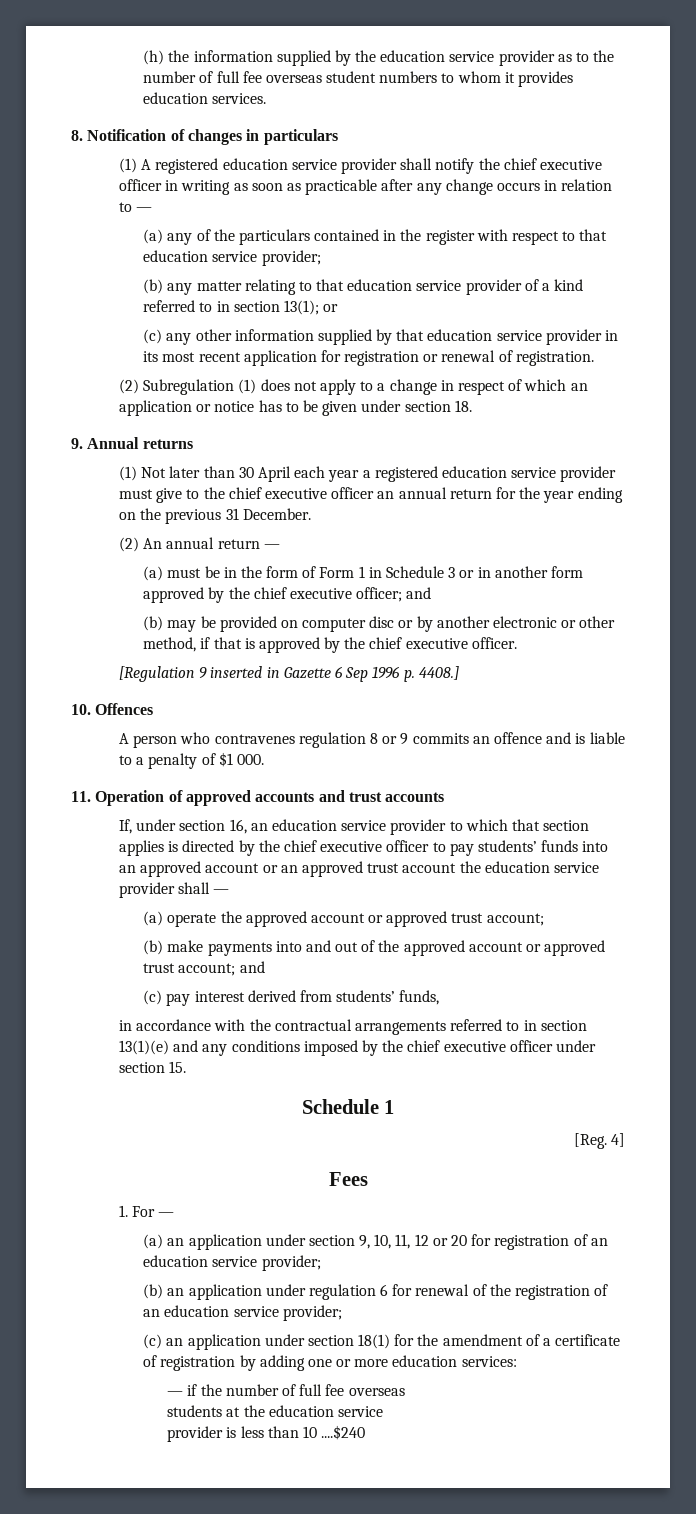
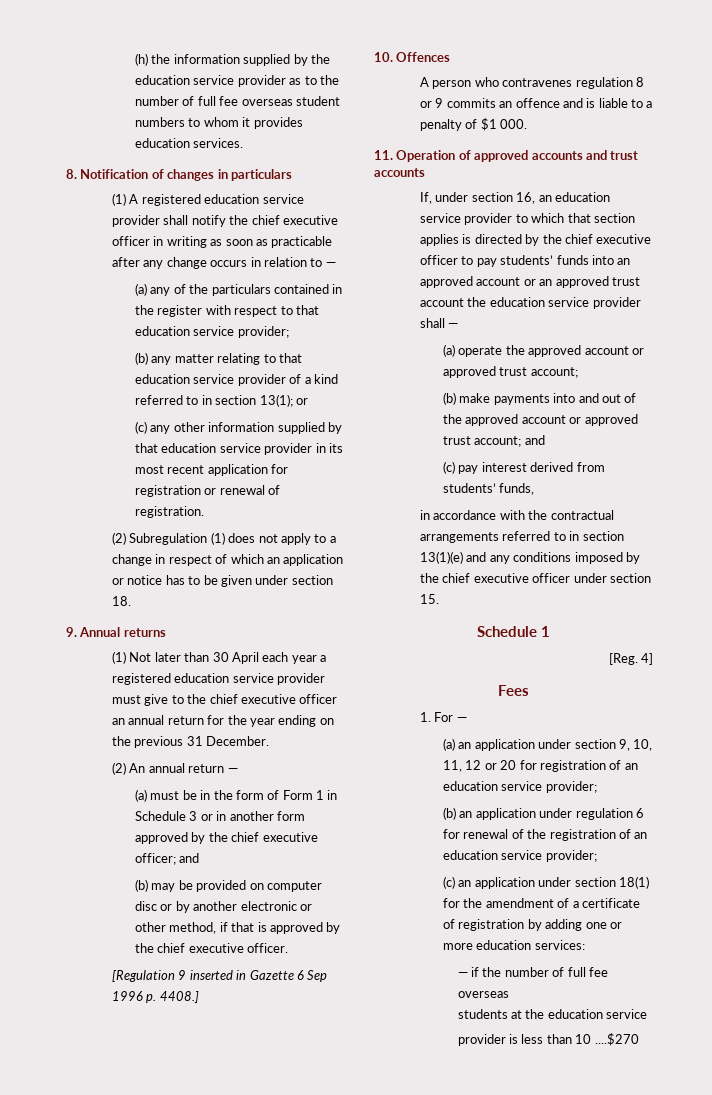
[321,1425,366,1440] ....$240 -> [594,1033,639,1046] ....$270

